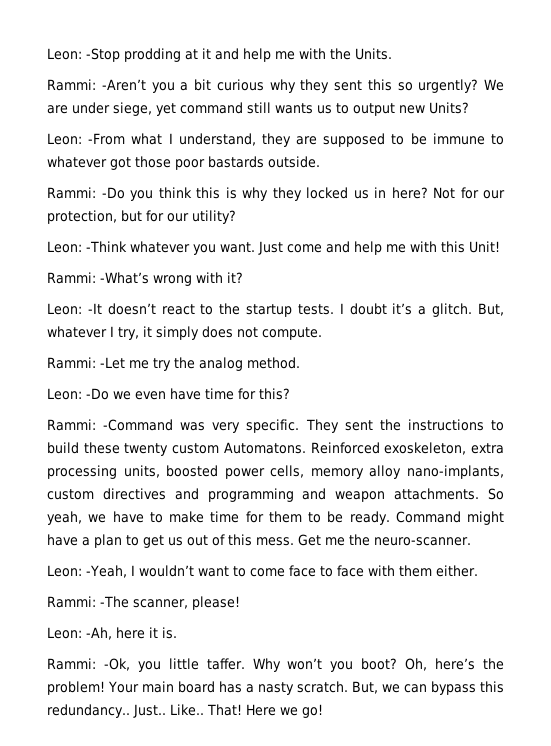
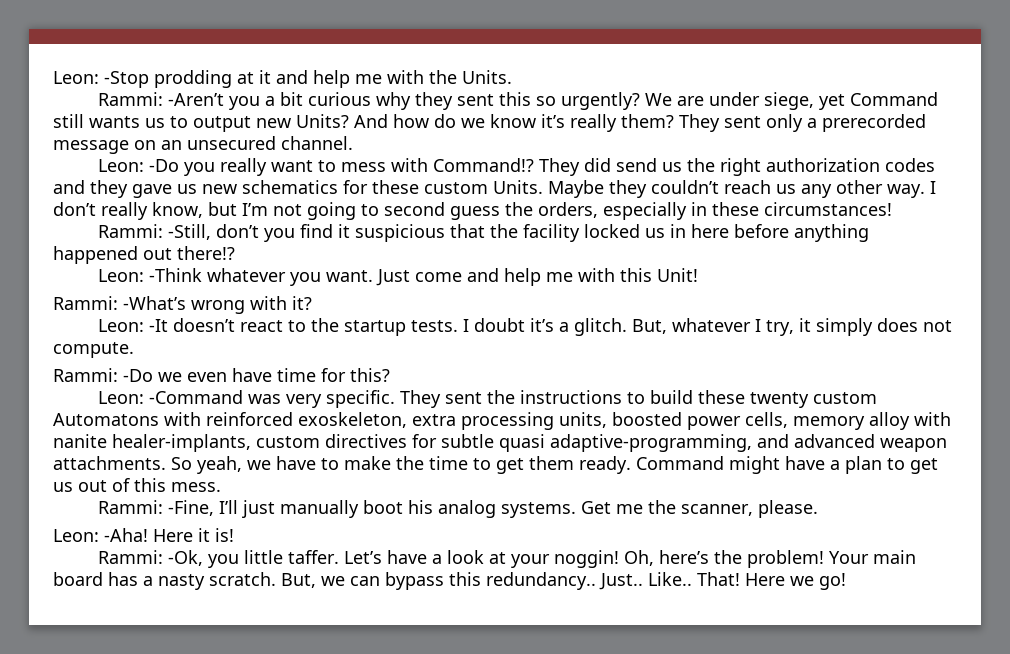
[180,102,243,114] command -> [849,92,938,106] Command
[47,133,504,147] [47,156,320,170] [47,187,505,201] [47,210,236,224] // Leon: -From what I understand, they are supposed to be immune to whatever got those poor bastards outside. // Rammi: -Do you think this is why they locked us in here? Not for our protection, but for our utility? -> [354,114,926,132] [53,136,353,154] [97,158,935,176] [53,180,936,198] [53,202,892,220] [97,224,869,242] [53,246,235,264] And how do we know it’s really them? They sent only a prerecorded message on an unsecured channel. // Leon: -Do you really want to mess with Command!? They did send us the right authorization codes and they gave us new schematics for these custom Units. Maybe they couldn’t reach us any other way. I don’t really know, but I’m not going to second guess the orders, especially in these circumstances! // Rammi: -Still, don’t you find it suspicious that the facility locked us in here before anything happened out there!?
[100,357,300,371] [47,388,82,400] -Let me try the analog method. // Leon: -> (118, 375) none
[47,419,96,431] Rammi: -> [97,391,144,404] Leon:
[223,442,380,454] Automatons. Reinforced -> [53,412,293,426] Automatons with reinforced
[407,465,504,479] [47,488,327,502] nano-implants, custom directives and programming and -> [914,412,951,426] [53,434,875,452] with nanite healer-implants, custom directives for subtle quasi adaptive-programming, and advanced
[210,511,344,523] time for them to be -> [396,456,574,474] the time to get them
(294, 541) none -> [97,500,576,518] // Rammi: -Fine, I’ll just manually boot his analog systems.
[374,537,471,546] [47,565,478,578] [47,596,240,610] [47,627,177,640] neuro-scanner. // Leon: -Yeah, I wouldn’t want to come face to face with them either. // Rammi: -The scanner, please! // Leon: -Ah, here it is. -> [680,500,818,518] [53,528,234,542] scanner, please. // Leon: -Aha! Here it is!
[252,658,398,672] Why won’t you boot? -> [343,550,619,568] Let’s have a look at your noggin!

